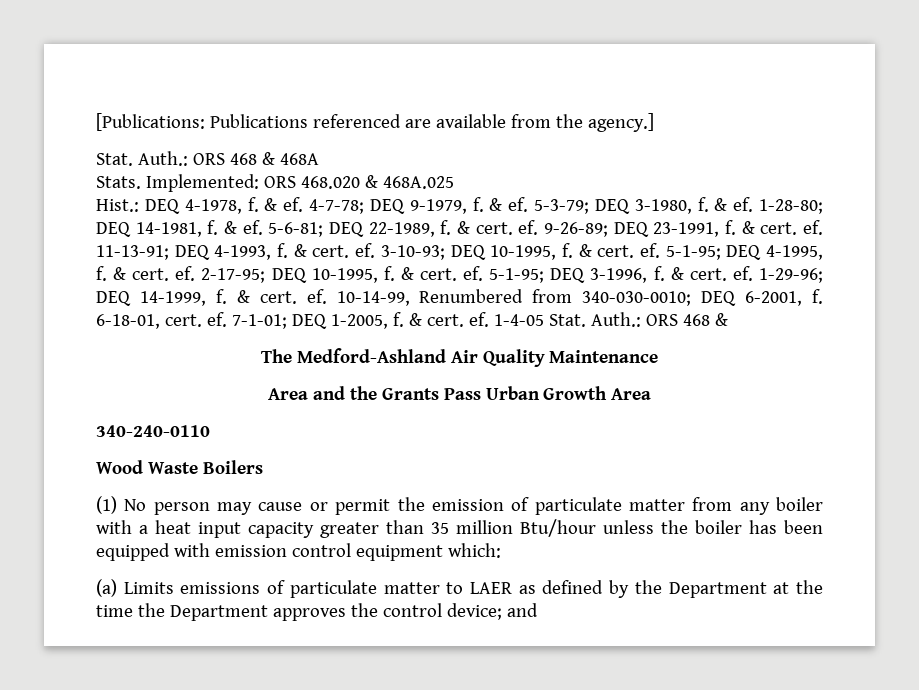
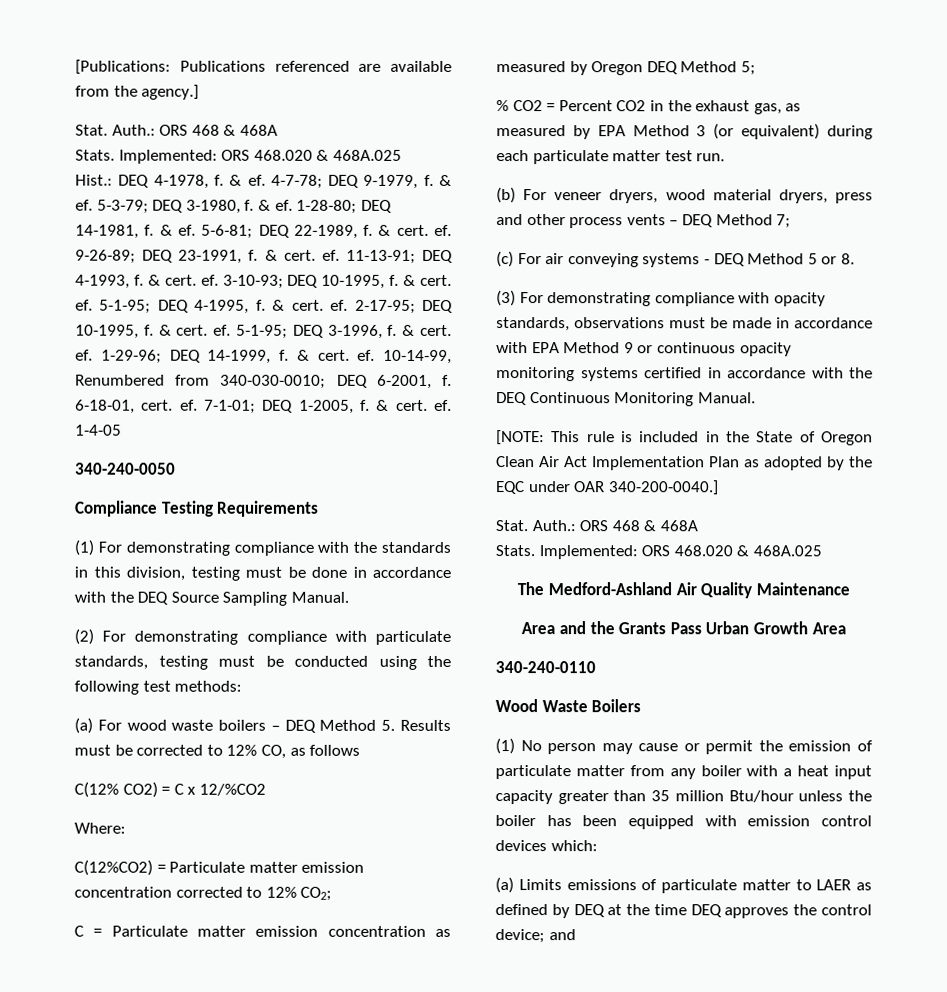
[548,312,728,327] Stat. Auth.: ORS 468 & -> [75,462,176,475] [74,500,319,517] [74,539,451,556] [74,566,451,581] [74,591,349,606] [74,628,451,645] [74,655,451,670] [74,680,243,695] [74,717,451,734] [74,744,361,759] [74,781,266,798] [74,822,126,834] [74,859,365,876] [74,886,333,901] [74,925,451,937] [496,61,756,76] [496,100,802,115] [496,123,873,140] [496,150,726,165] [496,187,873,204] [496,214,792,229] [496,251,855,268] [496,290,826,307] [496,317,873,332] [496,342,792,357] [496,367,873,382] [496,392,756,407] [496,430,873,446] [496,456,873,471] [496,480,719,496] [495,520,698,532] [495,545,822,560] // 340-240-0050 // Compliance Testing Requirements // (1) For demonstrating compliance with the standards in this division, testing must be done in accordance with the DEQ Source Sampling Manual. // (2) For demonstrating compliance with particulate standards, testing must be conducted using the following test methods: // (a) For wood waste boilers – DEQ Method 5. Results must be corrected to 12% CO, as follows // C(12% CO2) = C x 12/%CO2 // Where: // C(12%CO2) = Particulate matter emission concentration corrected to 12% CO2; // C = Particulate matter emission concentration as measured by Oregon DEQ Method 5; // % CO2 = Percent CO2 in the exhaust gas, as measured by EPA Method 3 (or equivalent) during each particulate matter test run. // (b) For veneer dryers, wood material dryers, press and other process vents – DEQ Method 7; // (c) For air conveying systems - DEQ Method 5 or 8. // (3) For demonstrating compliance with opacity standards, observations must be made in accordance with EPA Method 9 or continuous opacity monitoring systems certified in accordance with the DEQ Continuous Monitoring Manual. // [NOTE: This rule is included in the State of Oregon Clean Air Act Implementation Plan as adopted by the EQC under OAR 340-200-0040.] // Stat. Auth.: ORS 468 & 468A // Stats. Implemented: ORS 468.020 & 468A.025
[355,545,443,561] equipment -> [495,840,547,852] devices
[634,580,767,598] the Department -> [573,904,605,918] DEQ
[137,603,268,621] the Department -> [690,904,722,918] DEQ

